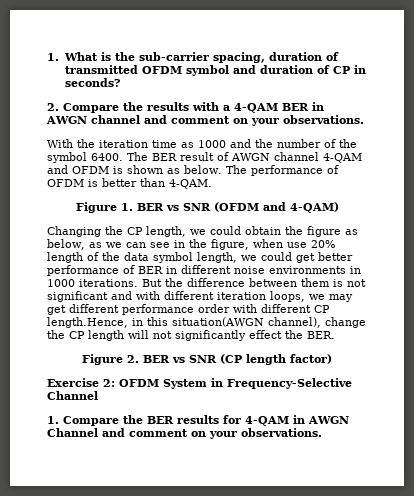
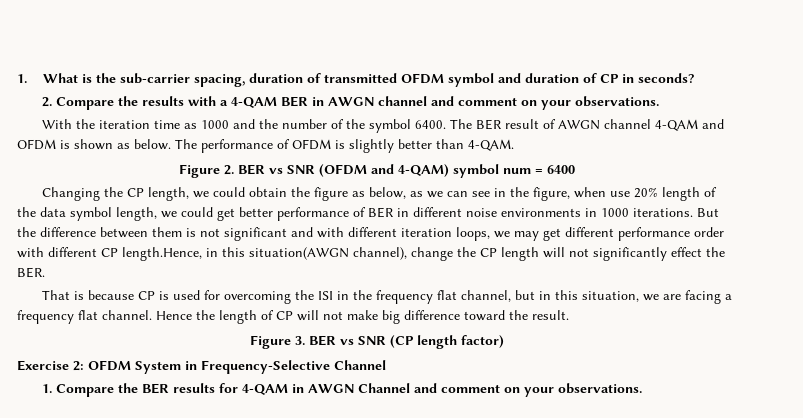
(98, 183) none -> [349,139,394,153] slightly
[120,203,133,211] 1. -> [224,165,234,175] 2.
(339, 207) none -> [453,164,575,178] symbol num = 6400
[82,354,139,365] // Figure 2. -> [42,290,733,304] [17,310,569,324] [250,335,305,349] // That is because CP is used for overcoming the ISI in the frequency flat channel, but in this situation, we are facing a frequency flat channel. Hence the length of CP will not make big difference toward the result. // Figure 3.

